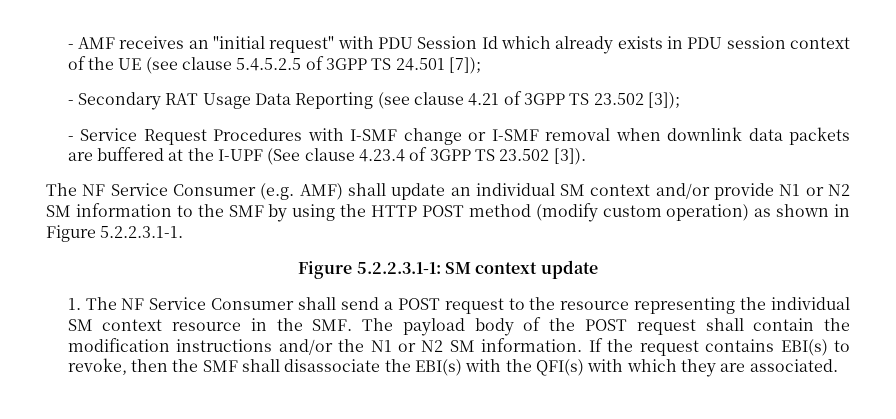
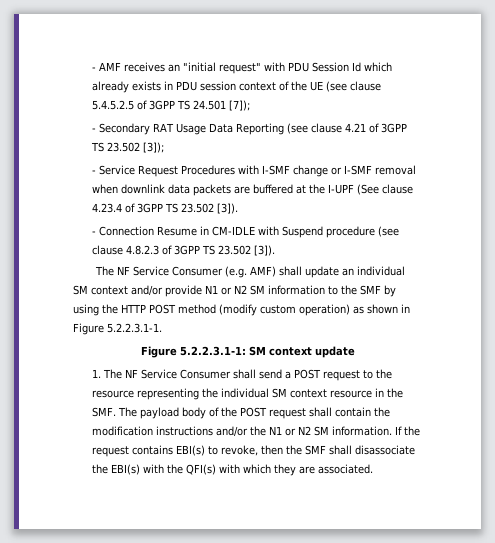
(586, 156) none -> [92,226,400,238] [92,245,276,256] // - Connection Resume in CM-IDLE with Suspend procedure (see clause 4.8.2.3 of 3GPP TS 23.502 [3]).

